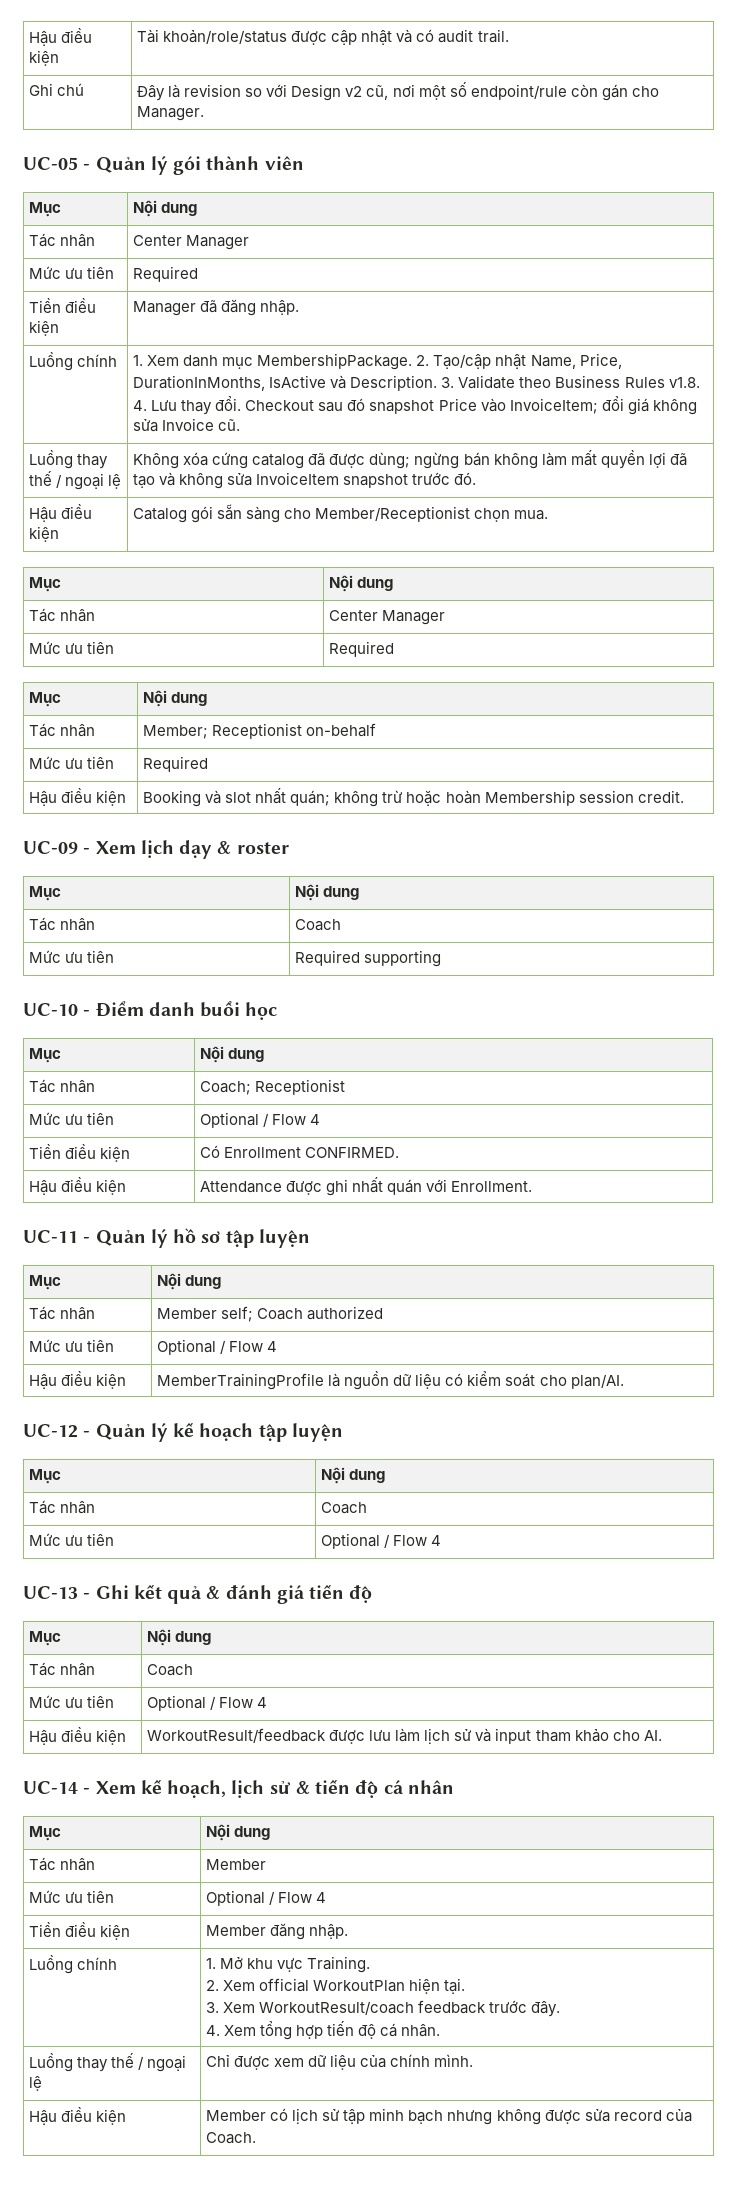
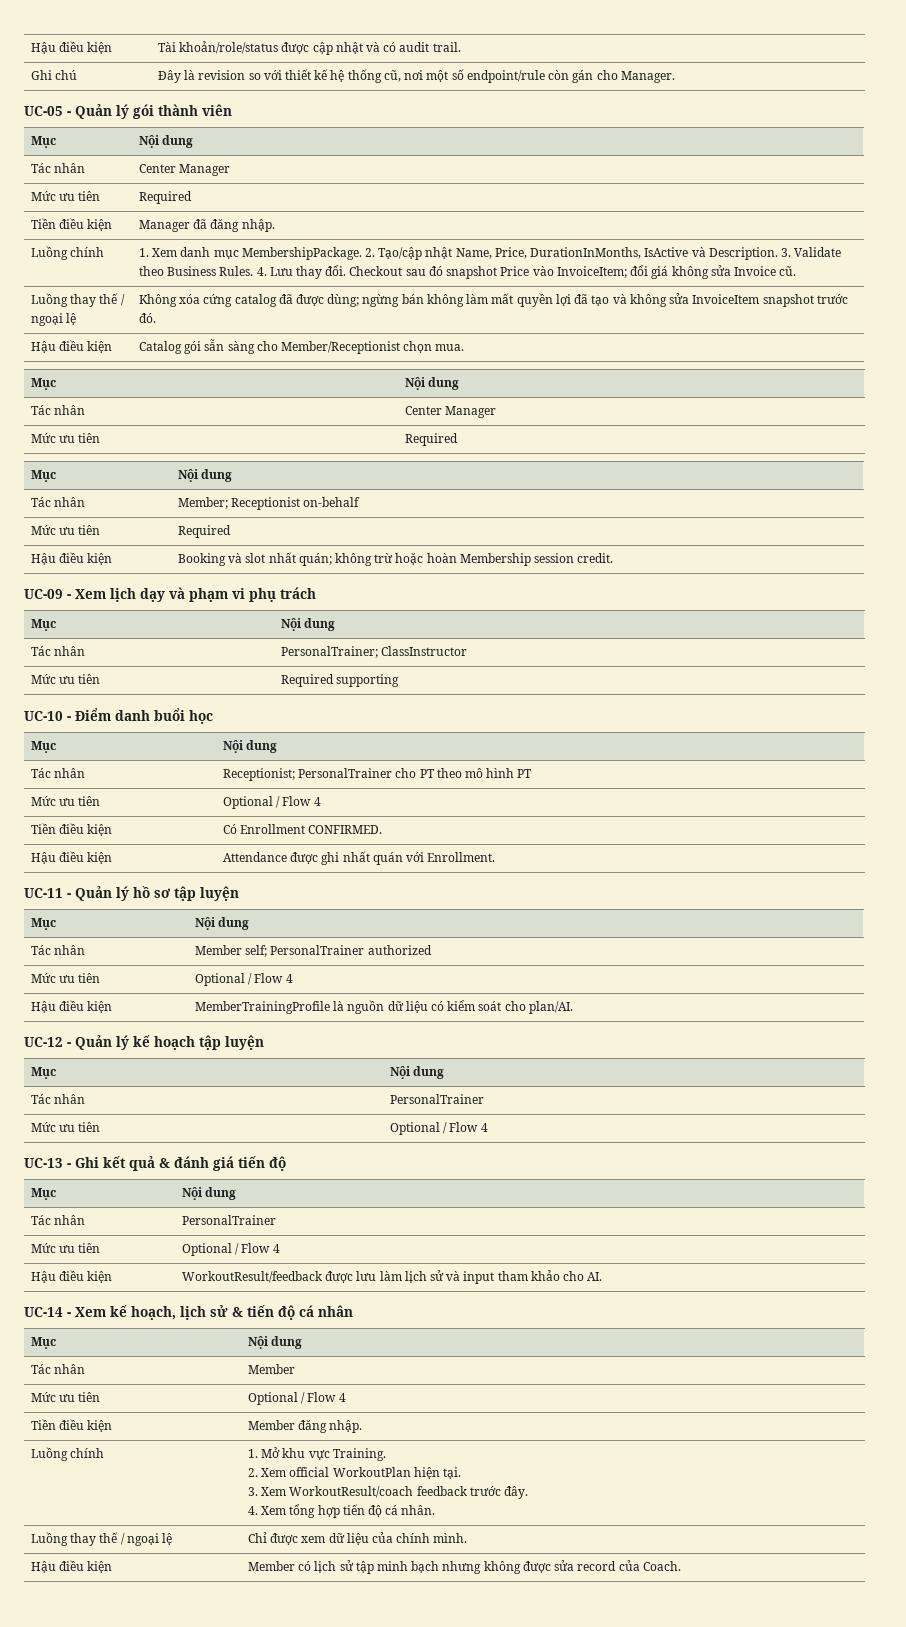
[291,84,363,101] Design v2 -> [284,69,382,83] thiết kế hệ thống
[624,377,700,388] Rules v1.8. -> [219,266,254,276] Rules.
[217,841,289,854] [29,886,62,901] [295,884,360,901] [29,917,96,931] [295,919,342,931] & roster // Mục | Nội dung // Tác nhân | Coach -> [169,587,316,602] [30,619,56,631] [280,618,336,631] [30,646,86,656] [280,646,468,658] và phạm vi phụ trách // Mục | Nội dung // Tác nhân | PersonalTrainer; ClassInstructor
[200,1079,346,1095] Coach; Receptionist -> [222,768,533,781] Receptionist; PersonalTrainer cho PT theo mô hình PT
[257,1308,304,1320] Coach -> [270,945,365,955] PersonalTrainer
[321,1502,368,1514] Coach -> [389,1094,484,1104] PersonalTrainer
[147,1664,194,1676] Coach -> [181,1215,276,1225] PersonalTrainer

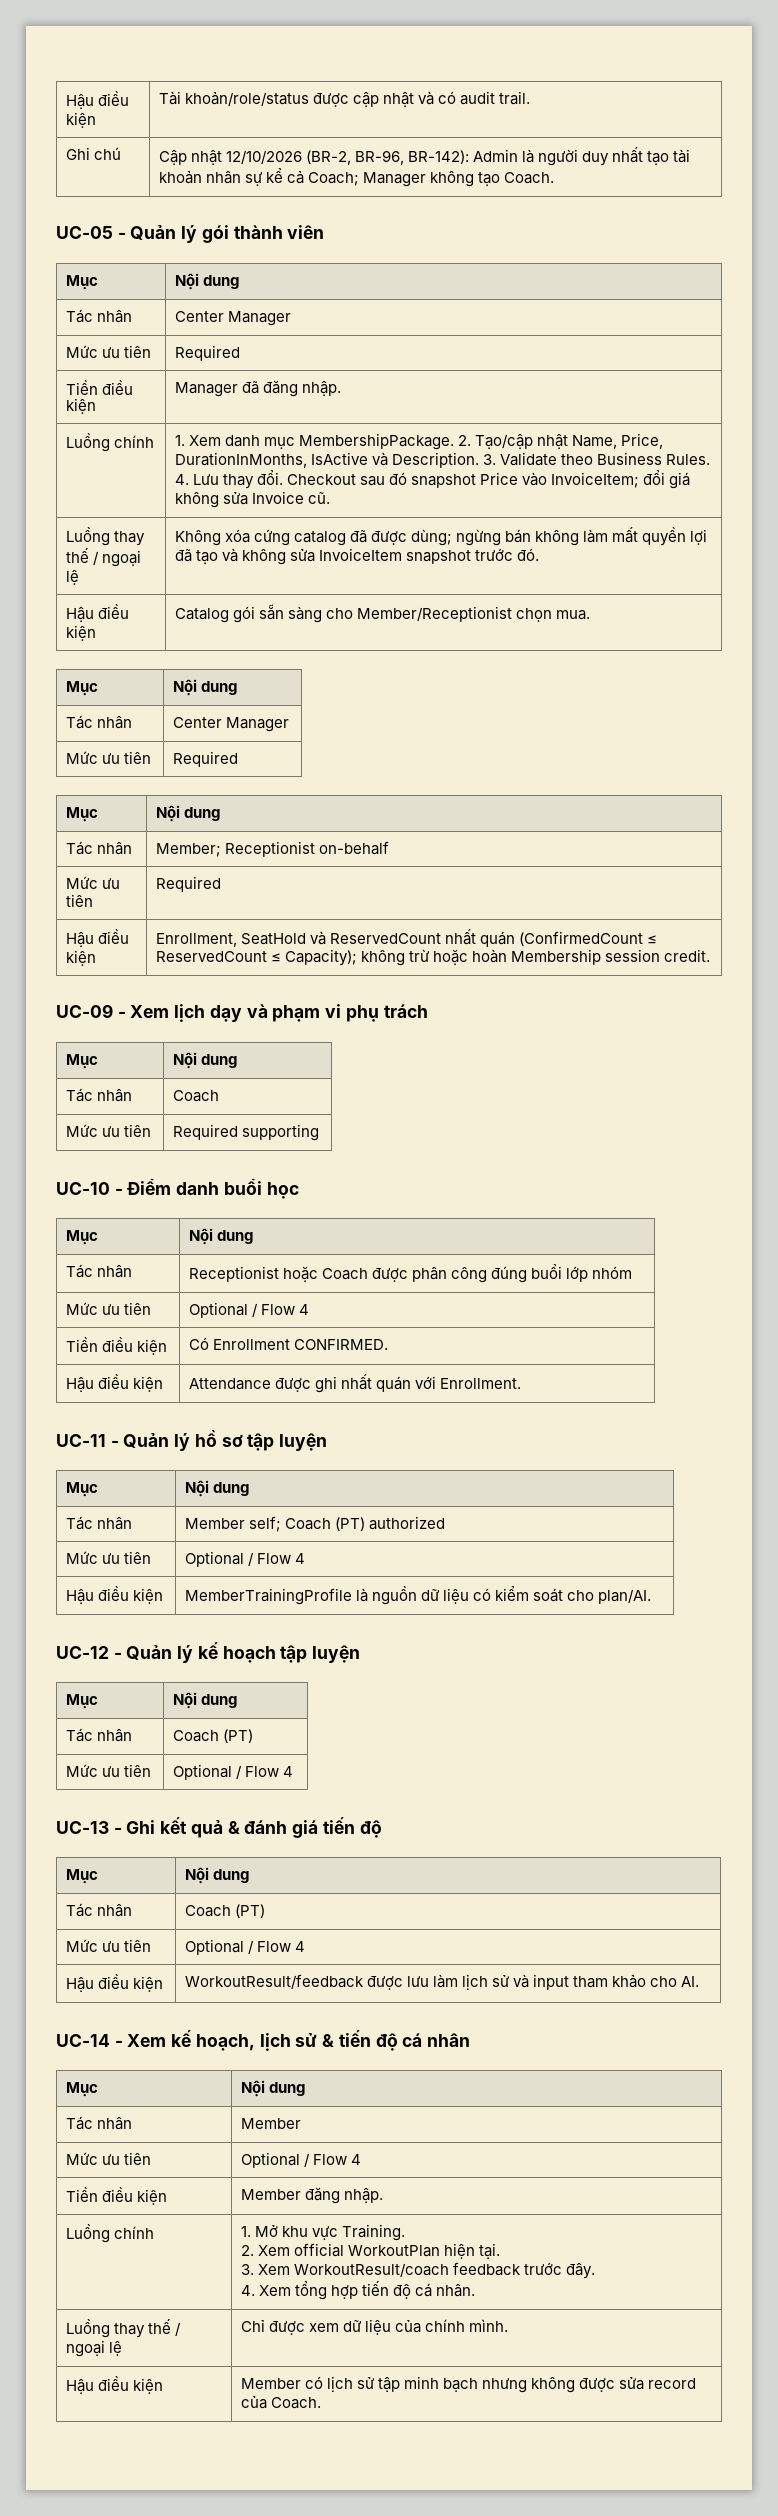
[157,69,675,83] Đây là revision so với thiết kế hệ thống cũ, nơi một số endpoint/rule còn gán cho Manager. -> [158,147,691,166] [158,168,555,187] Cập nhật 12/10/2026 (BR-2, BR-96, BR-142): Admin là người duy nhất tạo tài khoản nhân sự kể cả Coach; Manager không tạo Coach.
[177,552,332,566] Booking và slot nhất quán; -> [155,929,657,947] [155,949,357,966] Enrollment, SeatHold và ReservedCount nhất quán (ConfirmedCount ≤ ReservedCount ≤ Capacity);
[280,646,468,658] PersonalTrainer; ClassInstructor -> [172,1090,219,1102] Coach
[222,768,533,781] Receptionist; PersonalTrainer cho PT theo mô hình PT -> [188,1264,633,1283] Receptionist hoặc Coach được phân công đúng buổi lớp nhóm
[270,945,365,955] PersonalTrainer -> [284,1517,365,1531] Coach (PT)
[389,1094,484,1104] PersonalTrainer -> [172,1729,253,1743] Coach (PT)
[181,1215,276,1225] PersonalTrainer -> [184,1904,265,1918] Coach (PT)

